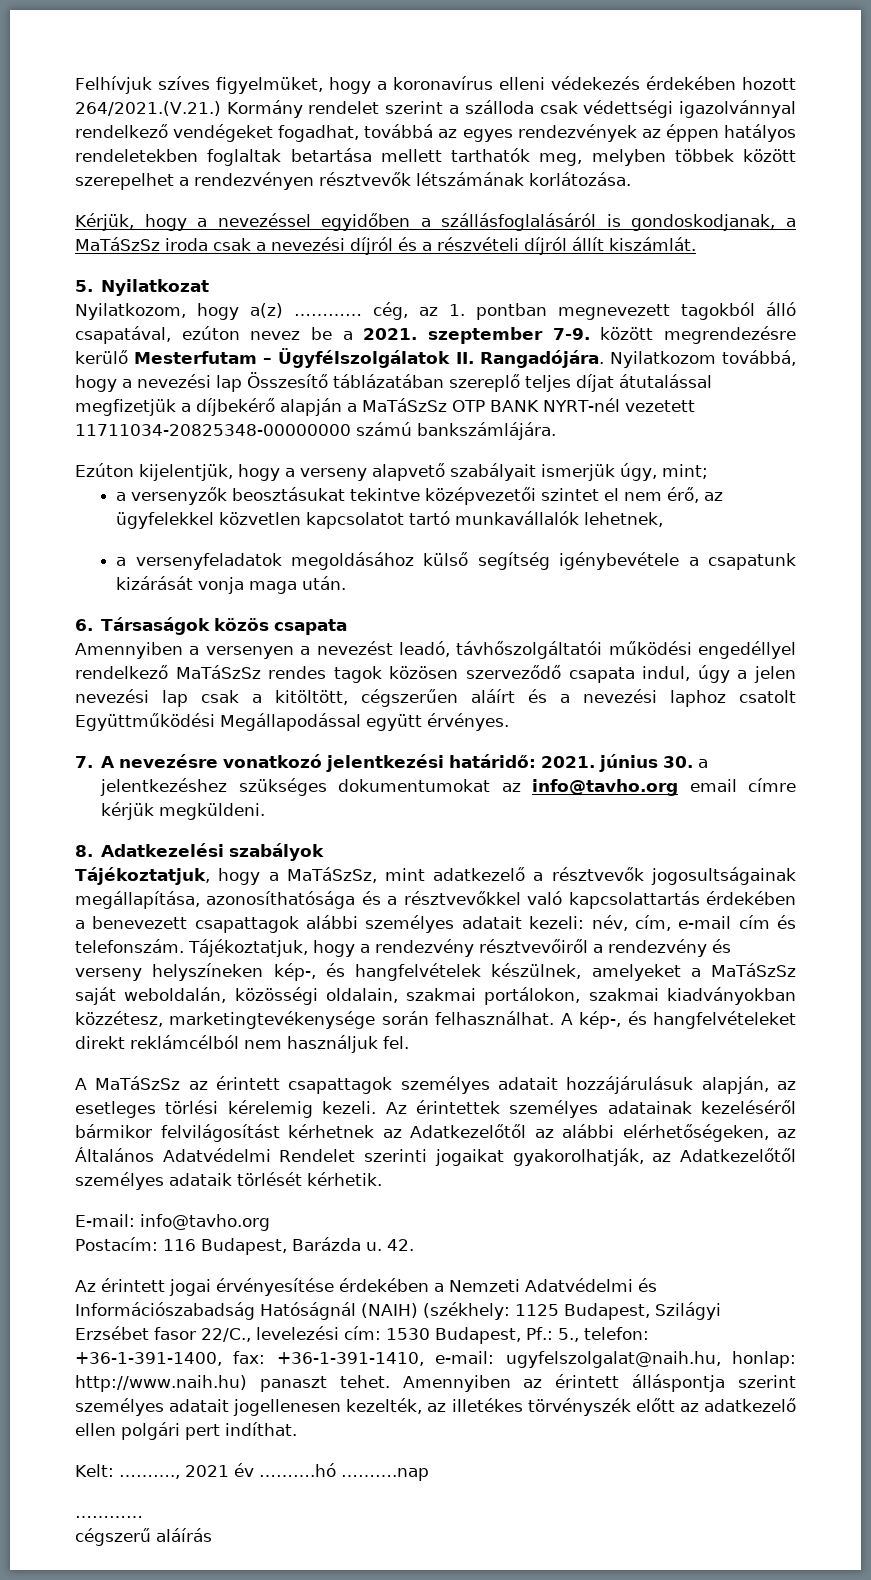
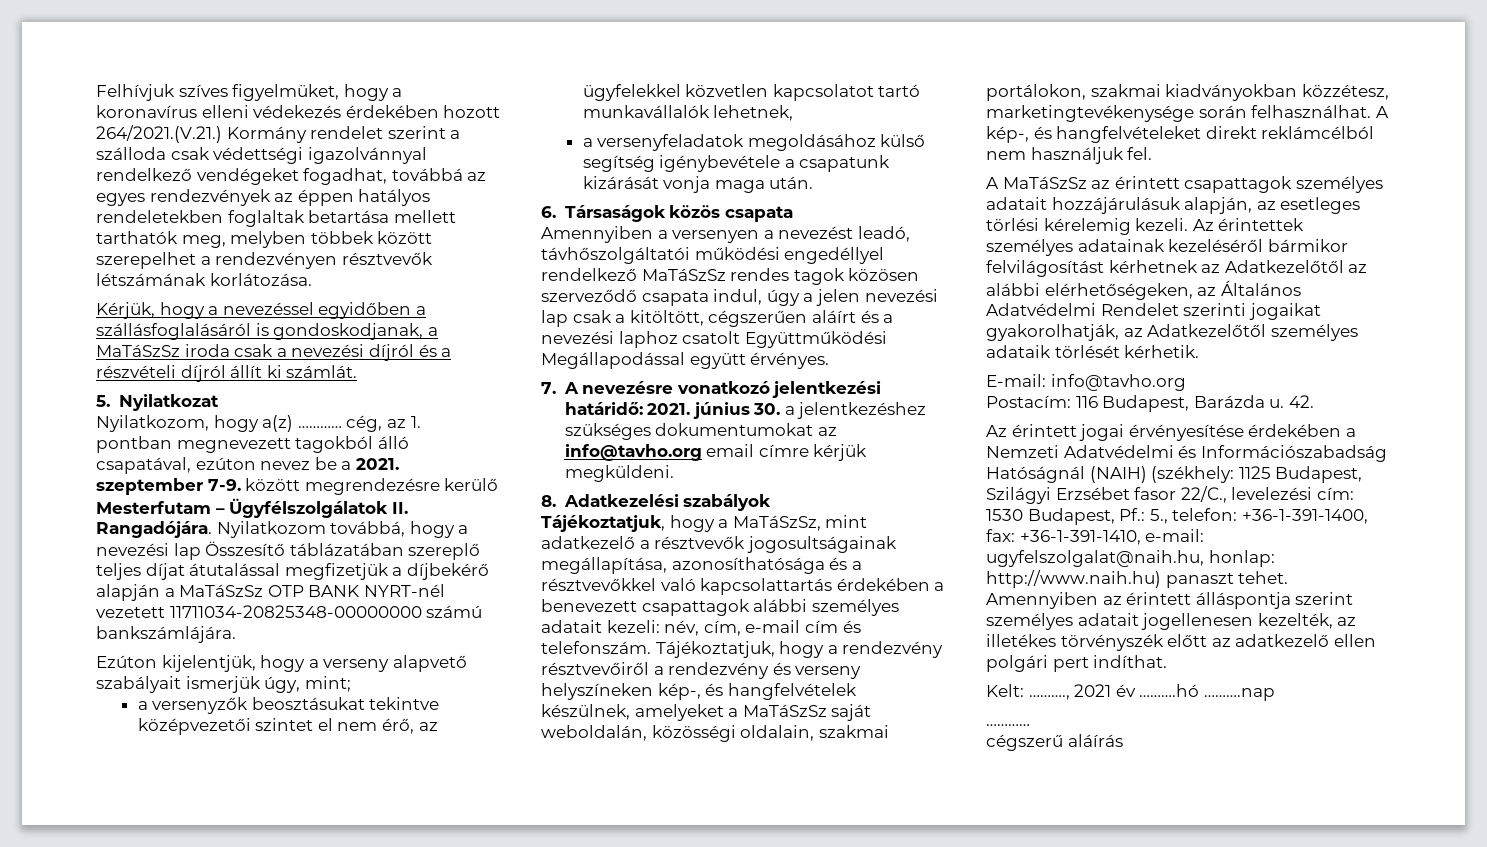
[608,237,696,251] kiszámlát. -> [266,365,358,378] ki számlát.

